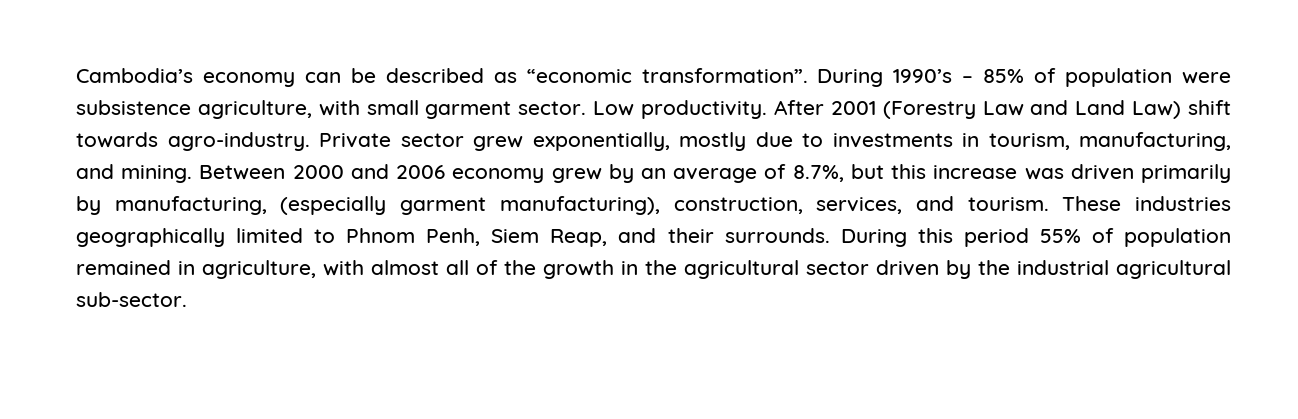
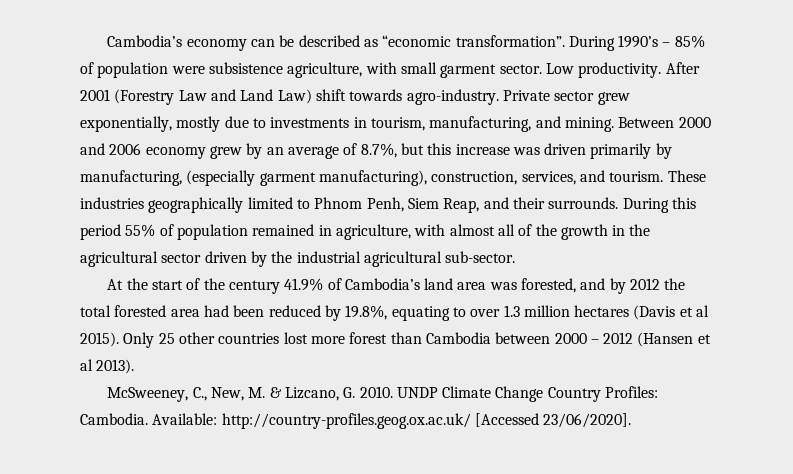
(187, 299) none -> [107,278,686,294] [80,305,710,321] [80,332,711,348] [80,359,135,374] [107,386,659,402] [80,413,632,429] // At the start of the century 41.9% of Cambodia’s land area was forested, and by 2012 the total forested area had been reduced by 19.8%, equating to over 1.3 million hectares (Davis et al 2015). Only 25 other countries lost more forest than Cambodia between 2000 – 2012 (Hansen et al 2013). // McSweeney, C., New, M. & Lizcano, G. 2010. UNDP Climate Change Country Profiles: Cambodia. Available: http://country-profiles.geog.ox.ac.uk/ [Accessed 23/06/2020].

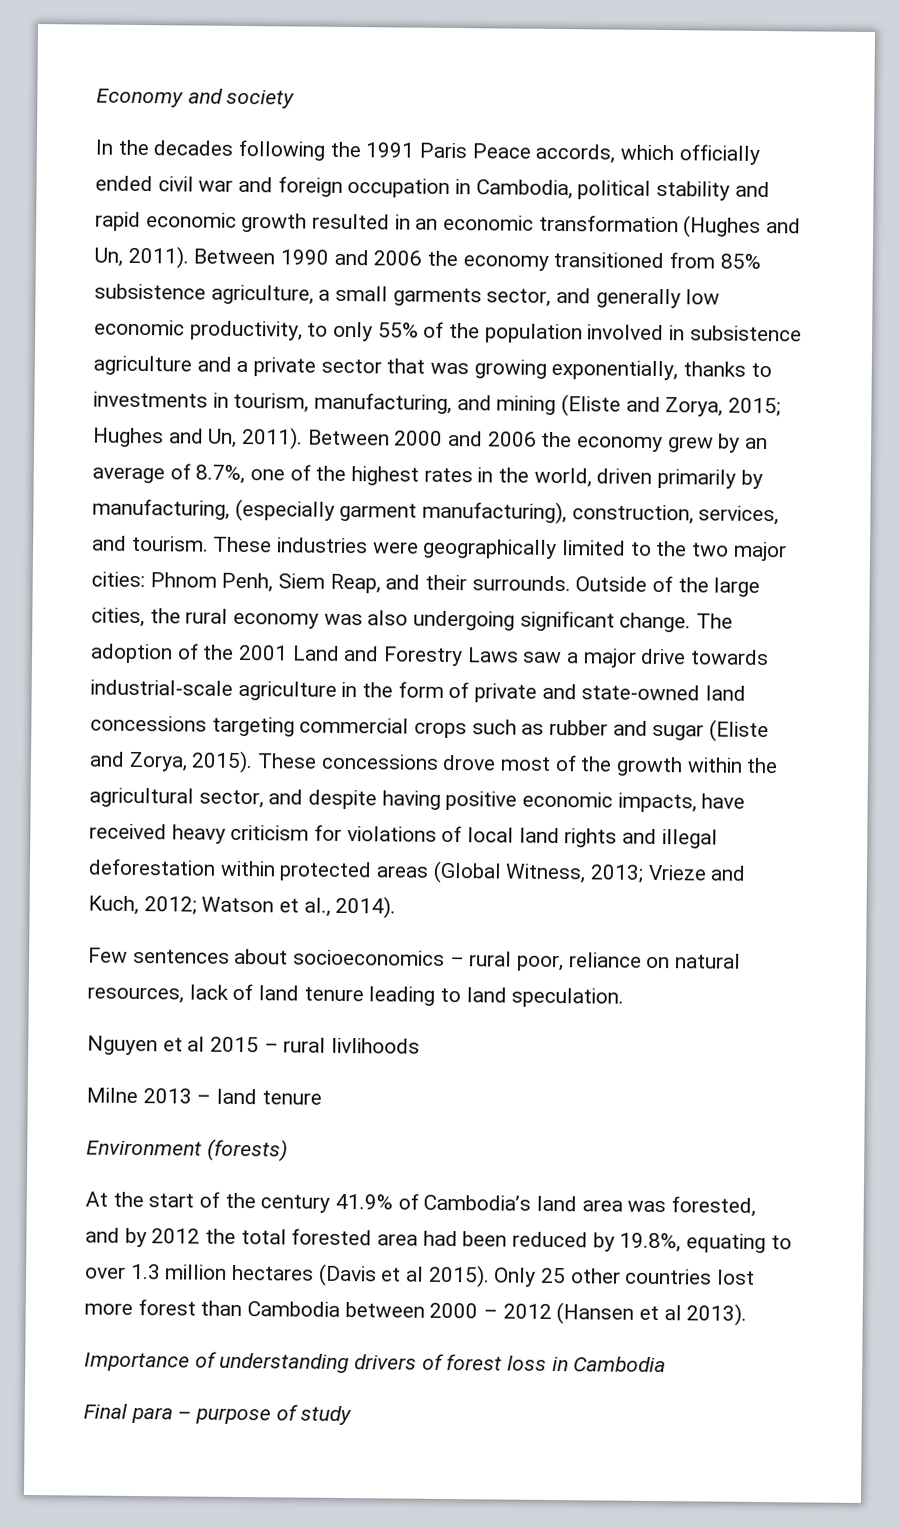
[107,35,705,51] [80,62,700,78] [80,89,630,105] [80,116,249,132] Cambodia’s economy can be described as “economic transformation”. During 1990’s – 85% of population were subsistence agriculture, with small garment sector. Low productivity. After 2001 (Forestry Law and Land Law) shift towards agro-industry. Private sector grew exponentially, mostly due -> [96,88,296,109] [95,139,760,165] [95,175,770,201] [95,211,802,238] [94,245,761,271] [94,283,721,309] [94,319,802,344] [93,355,747,381] Economy and society // In the decades following the 1991 Paris Peace accords, which officially ended civil war and foreign occupation in Cambodia, political stability and rapid economic growth resulted in an economic transformation (Hughes and Un, 2011). Between 1990 and 2006 the economy transitioned from 85% subsistence agriculture, a small garments sector, and generally low economic productivity, to only 55% of the population involved in subsistence agriculture and a private sector that was growing exponentially, thanks
[564,117,614,132] mining. -> [496,394,782,417] [93,426,304,450] mining (Eliste and Zorya, 2015; Hughes and Un, 2011).
(142, 149) none -> [541,431,573,448] the
[400,143,540,155] but this increase was -> [250,464,592,488] one of the highest rates in the world,
(144, 203) none -> [372,541,419,554] were
(310, 204) none -> [656,540,787,562] [91,571,145,588] the two major cities:
[622,197,696,213] [80,224,515,240] During this period 55% of population remained in agriculture, with almost all -> [575,575,761,597] [91,607,734,633] [90,643,770,668] [90,679,747,703] [90,715,770,743] [89,750,552,774] Outside of the large cities, the rural economy was also undergoing significant change. The adoption of the 2001 Land and Forestry Laws saw a major drive towards industrial-scale agriculture in the form of private and state-owned land concessions targeting commercial crops such as rubber and sugar (Eliste and Zorya, 2015). These concessions drove most
[612,225,626,236] in -> [686,757,743,773] within
[161,251,516,267] sector driven by the industrial agricultural sub-sector. -> [198,789,746,813] [89,823,718,849] [88,858,747,884] [88,895,397,919] [88,947,742,972] [87,983,625,1008] [87,1035,421,1056] [86,1087,322,1105] [86,1138,288,1162] sector, and despite having positive economic impacts, have received heavy criticism for violations of local land rights and illegal deforestation within protected areas (Global Witness, 2013; Vrieze and Kuch, 2012; Watson et al., 2014). // Few sentences about socioeconomics – rural poor, reliance on natural resources, lack of land tenure leading to land speculation. // Nguyen et al 2015 – rural livlihoods // Milne 2013 – land tenure // Environment (forests)
[107,386,659,402] [80,413,632,429] McSweeney, C., New, M. & Lizcano, G. 2010. UNDP Climate Change Country Profiles: Cambodia. Available: http://country-profiles.geog.ox.ac.uk/ [Accessed 23/06/2020]. -> [84,1351,667,1374] [83,1403,353,1426] Importance of understanding drivers of forest loss in Cambodia // Final para – purpose of study

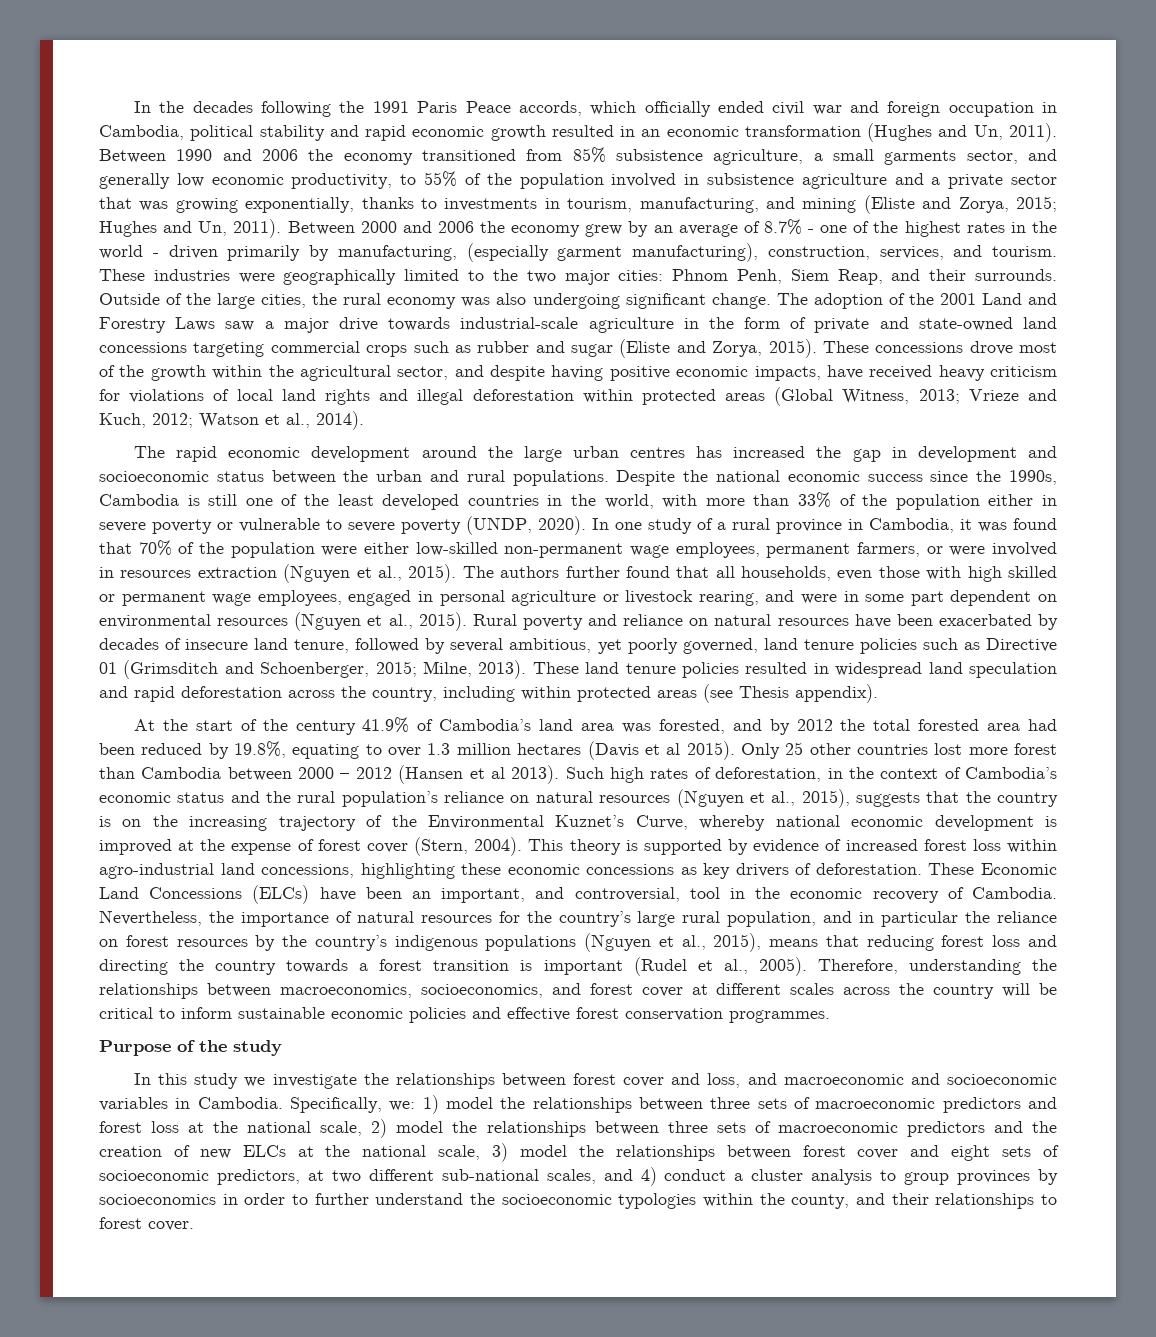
[96,88,296,109] Economy and society // -> (134, 107) none
[333,321,374,342] only -> (417, 179) none
[195,464,246,485] 8.7%, -> [763,219,815,235] 8.7% -
[533,467,592,488] world, -> [99,245,159,259] world -
[88,947,742,972] [87,983,625,1008] [87,1035,421,1056] [86,1087,322,1105] [86,1138,288,1162] Few sentences about socioeconomics – rural poor, reliance on natural resources, lack of land tenure leading to land speculation. // Nguyen et al 2015 – rural livlihoods // Milne 2013 – land tenure // Environment (forests) -> [134,446,1057,462] [99,470,1057,486] [99,492,1058,510] [99,516,1057,535] [99,540,1057,558] [99,564,1058,583] [99,590,1058,606] [99,612,1058,631] [99,638,1057,654] [99,660,1057,679] [99,684,878,703] The rapid economic development around the large urban centres has increased the gap in development and socioeconomic status between the urban and rural populations. Despite the national economic success since the 1990s, Cambodia is still one of the least developed countries in the world, with more than 33% of the population either in severe poverty or vulnerable to severe poverty (UNDP, 2020). In one study of a rural province in Cambodia, it was found that 70% of the population were either low-skilled non-permanent wage employees, permanent farmers, or were involved in resources extraction (Nguyen et al., 2015). The authors further found that all households, even those with high skilled or permanent wage employees, engaged in personal agriculture or livestock rearing, and were in some part dependent on environmental resources (Nguyen et al., 2015). Rural poverty and reliance on natural resources have been exacerbated by decades of insecure land tenure, followed by several ambitious, yet poorly governed, land tenure policies such as Directive 01 (Grimsditch and Schoenberger, 2015; Milne, 2013). These land tenure policies resulted in widespread land speculation and rapid deforestation across the country, including within protected areas (see Thesis appendix).
[84,1351,667,1374] [83,1403,353,1426] // Importance of understanding drivers of forest loss in Cambodia // Final para – purpose of study -> [565,767,1057,783] [99,789,1059,808] [99,815,1057,831] [99,837,1057,856] [99,863,1057,879] [99,885,1058,904] [99,910,1057,927] [99,933,1057,952] [99,957,1058,976] [99,983,1058,999] [99,1007,830,1023] [99,1040,282,1056] [134,1073,1057,1089] [99,1095,1057,1114] [99,1119,1057,1138] [99,1143,1060,1162] [99,1167,1058,1186] [99,1193,1057,1209] [99,1217,194,1231] Such high rates of deforestation, in the context of Cambodia’s economic status and the rural population’s reliance on natural resources (Nguyen et al., 2015), suggests that the country is on the increasing trajectory of the Environmental Kuznet’s Curve, whereby national economic development is improved at the expense of forest cover (Stern, 2004). This theory is supported by evidence of increased forest loss within agro-industrial land concessions, highlighting these economic concessions as key drivers of deforestation. These Economic Land Concessions (ELCs) have been an important, and controversial, tool in the economic recovery of Cambodia. Nevertheless, the importance of natural resources for the country’s large rural population, and in particular the reliance on forest resources by the country’s indigenous populations (Nguyen et al., 2015), means that reducing forest loss and directing the country towards a forest transition is important (Rudel et al., 2005). Therefore, understanding the relationships between macroeconomics, socioeconomics, and forest cover at different scales across the country will be critical to inform sustainable economic policies and effective forest conservation programmes. // Purpose of the study // In this study we investigate the relationships between forest cover and loss, and macroeconomic and socioeconomic variables in Cambodia. Specifically, we: 1) model the relationships between three sets of macroeconomic predictors and forest loss at the national scale, 2) model the relationships between three sets of macroeconomic predictors and the creation of new ELCs at the national scale, 3) model the relationships between forest cover and eight sets of socioeconomic predictors, at two different sub-national scales, and 4) conduct a cluster analysis to group provinces by socioeconomics in order to further understand the socioeconomic typologies within the county, and their relationships to forest cover.

